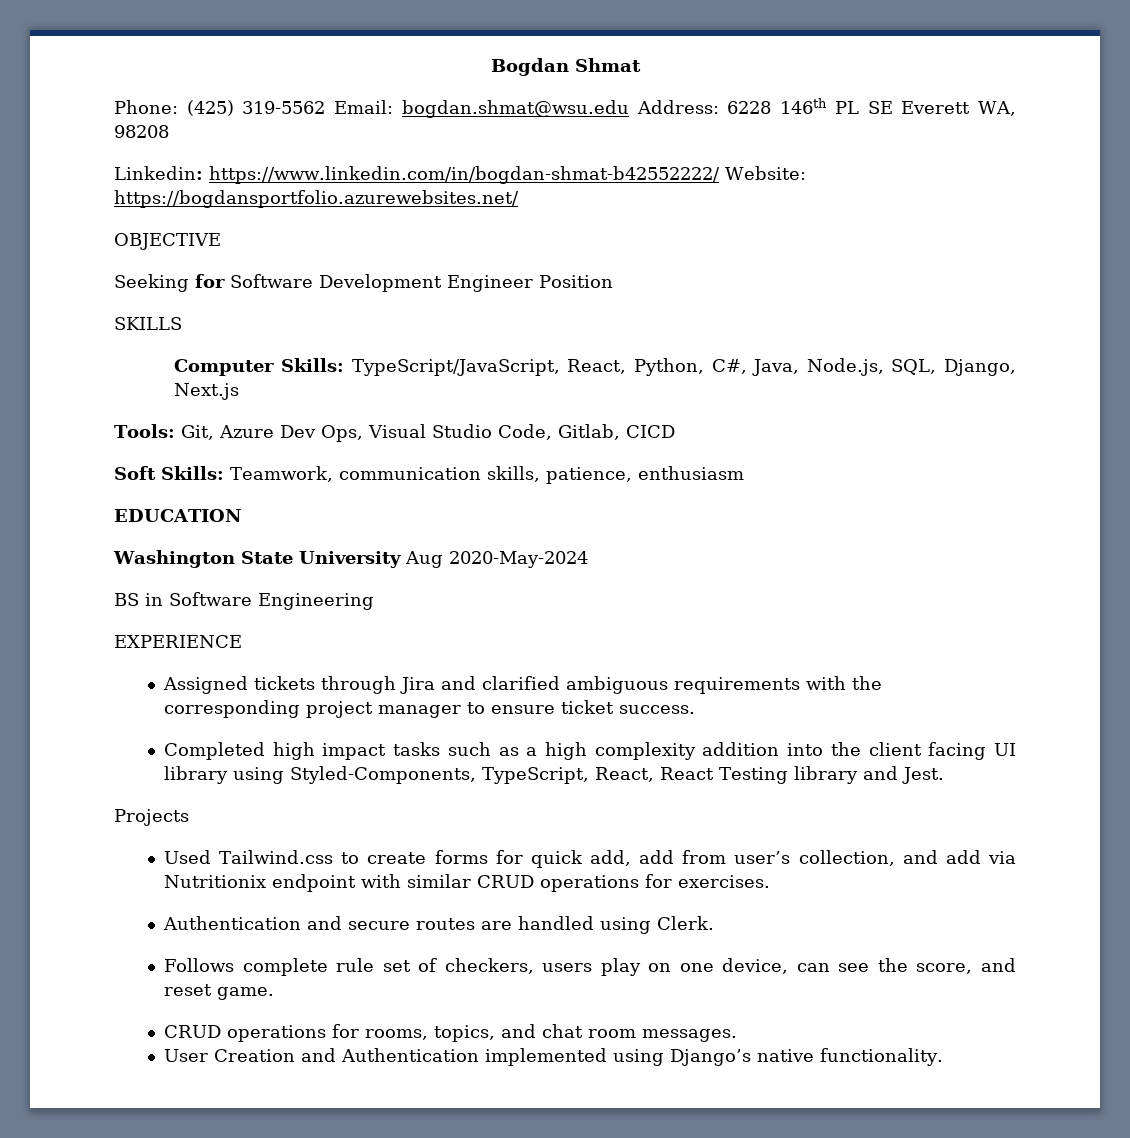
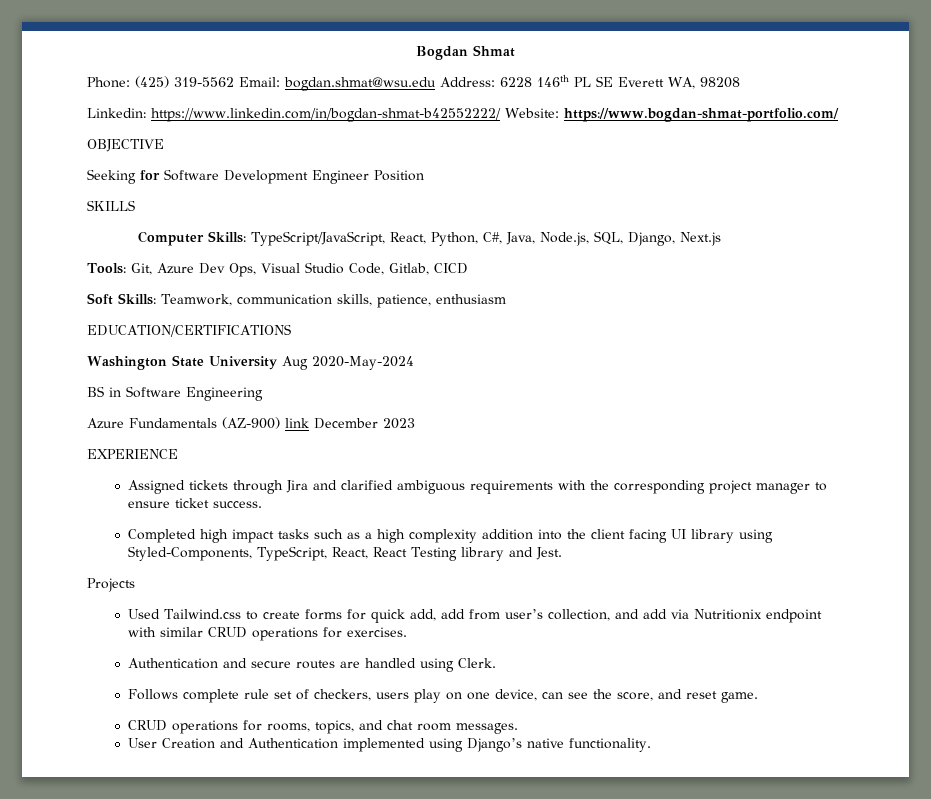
[114,190,519,208] https://bogdansportfolio.azurewebsites.net/ -> [563,108,839,122] https://www.bogdan-shmat-portfolio.com/
[114,509,241,522] EDUCATION -> [87,324,291,337] EDUCATION/CERTIFICATIONS
(374, 601) none -> [87,417,415,429] // Azure Fundamentals (AZ-900) link December 2023

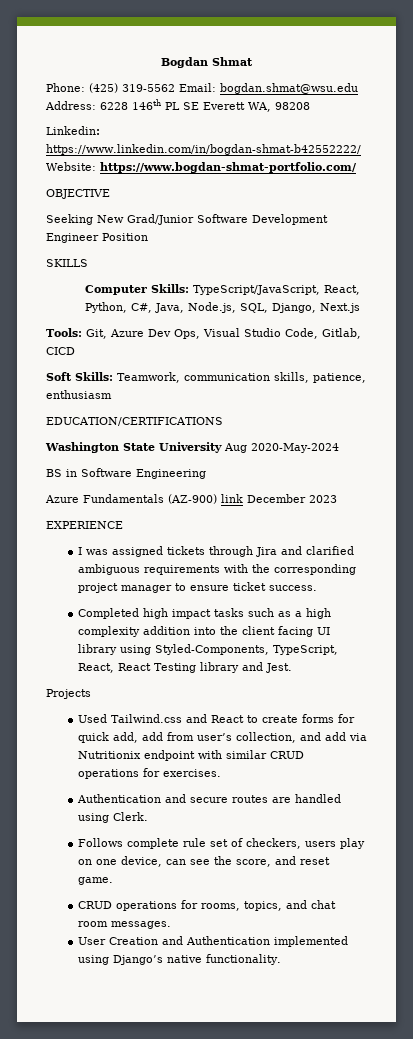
[140,170,160,180] for -> [97,214,194,225] New Grad/Junior
[127,480,185,494] Assigned -> [77,546,163,557] I was assigned
(241, 614) none -> [185,714,244,723] and React

